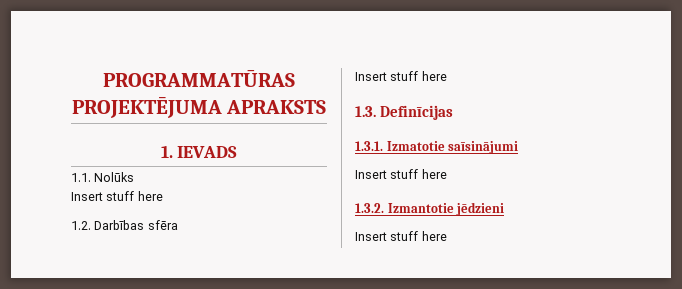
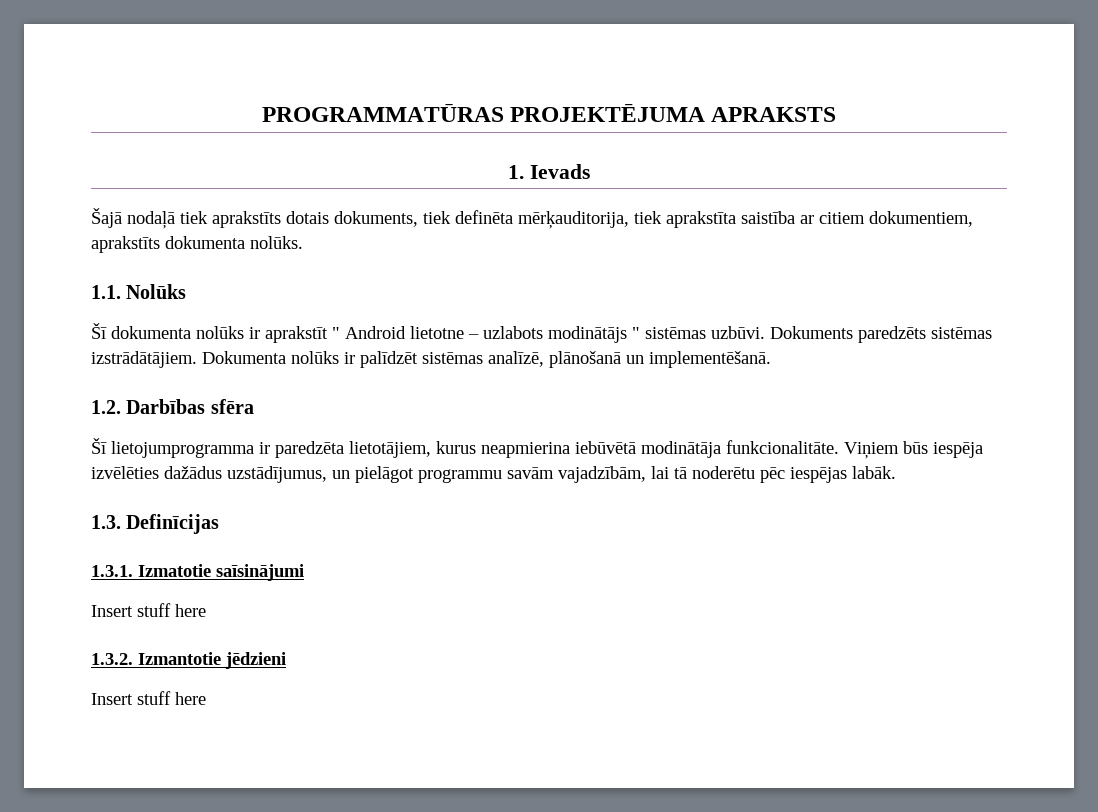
[177,146,238,158] [71,172,135,182] [71,191,163,201] [71,220,178,230] [355,71,447,81] IEVADS // 1.1. Nolūks // Insert stuff here // 1.2. Darbības sfēra // Insert stuff here -> [529,164,590,179] [91,208,973,229] [91,236,303,253] [91,284,187,299] [91,323,992,343] [91,351,771,368] [91,399,254,414] [91,438,983,459] [91,466,896,483] Ievads // Šajā nodaļā tiek aprakstīts dotais dokuments, tiek definēta mērķauditorija, tiek aprakstīta saistība ar citiem dokumentiem, aprakstīts dokumenta nolūks. // 1.1. Nolūks // Šī dokumenta nolūks ir aprakstīt " Android lietotne – uzlabots modinātājs " sistēmas uzbūvi. Dokuments paredzēts sistēmas izstrādātājiem. Dokumenta nolūks ir palīdzēt sistēmas analīzē, plānošanā un implementēšanā. // 1.2. Darbības sfēra // Šī lietojumprogramma ir paredzēta lietotājiem, kurus neapmierina iebūvētā modinātāja funkcionalitāte. Viņiem būs iespēja izvēlēties dažādus uzstādījumus, un pielāgot programmu savām vajadzībām, lai tā noderētu pēc iespējas labāk.

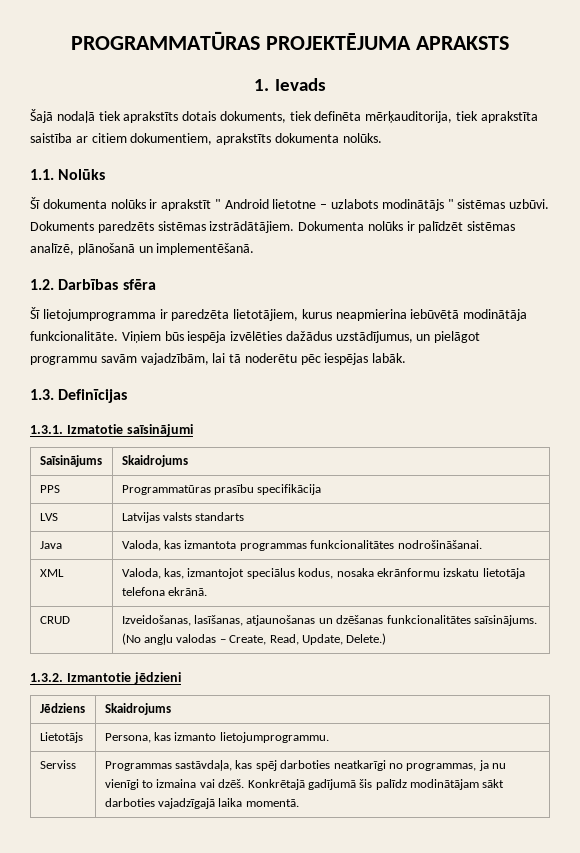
[91,603,206,617] [91,652,286,669] [91,691,206,705] // Insert stuff here // 1.3.2. Izmantotie jēdzieni // Insert stuff here -> [39,455,102,467] [121,455,188,467] [39,485,60,493] [121,484,322,495] [39,513,58,521] [121,512,245,523] [39,541,62,549] [121,540,482,551] [39,569,64,577] [121,568,525,579] [121,587,208,596] [39,616,70,624] [121,615,537,626] [121,633,387,645] [30,672,181,684] [39,703,85,713] [104,703,171,715] [39,732,83,743] [104,732,329,743] [39,760,76,769] [104,760,507,771] [104,779,505,790] [104,798,299,809] // Saīsinājums | Skaidrojums // PPS | Programmatūras prasību specifikācija // LVS | Latvijas valsts standarts // Java | Valoda, kas izmantota programmas funkcionalitātes nodrošināšanai. // XML | Valoda, kas, izmantojot speciālus kodus, nosaka ekrānformu izskatu lietotāja telefona ekrānā. // CRUD | Izveidošanas, lasīšanas, atjaunošanas un dzēšanas funkcionalitātes saīsinājums. (No angļu valodas – Create, Read, Update, Delete.) // 1.3.2. Izmantotie jēdzieni // Jēdziens | Skaidrojums // Lietotājs | Persona, kas izmanto lietojumprogrammu. // Serviss | Programmas sastāvdaļa, kas spēj darboties neatkarīgi no programmas, ja nu vienīgi to izmaina vai dzēš. Konkrētajā gadījumā šis palīdz modinātājam sākt darboties vajadzīgajā laika momentā.

